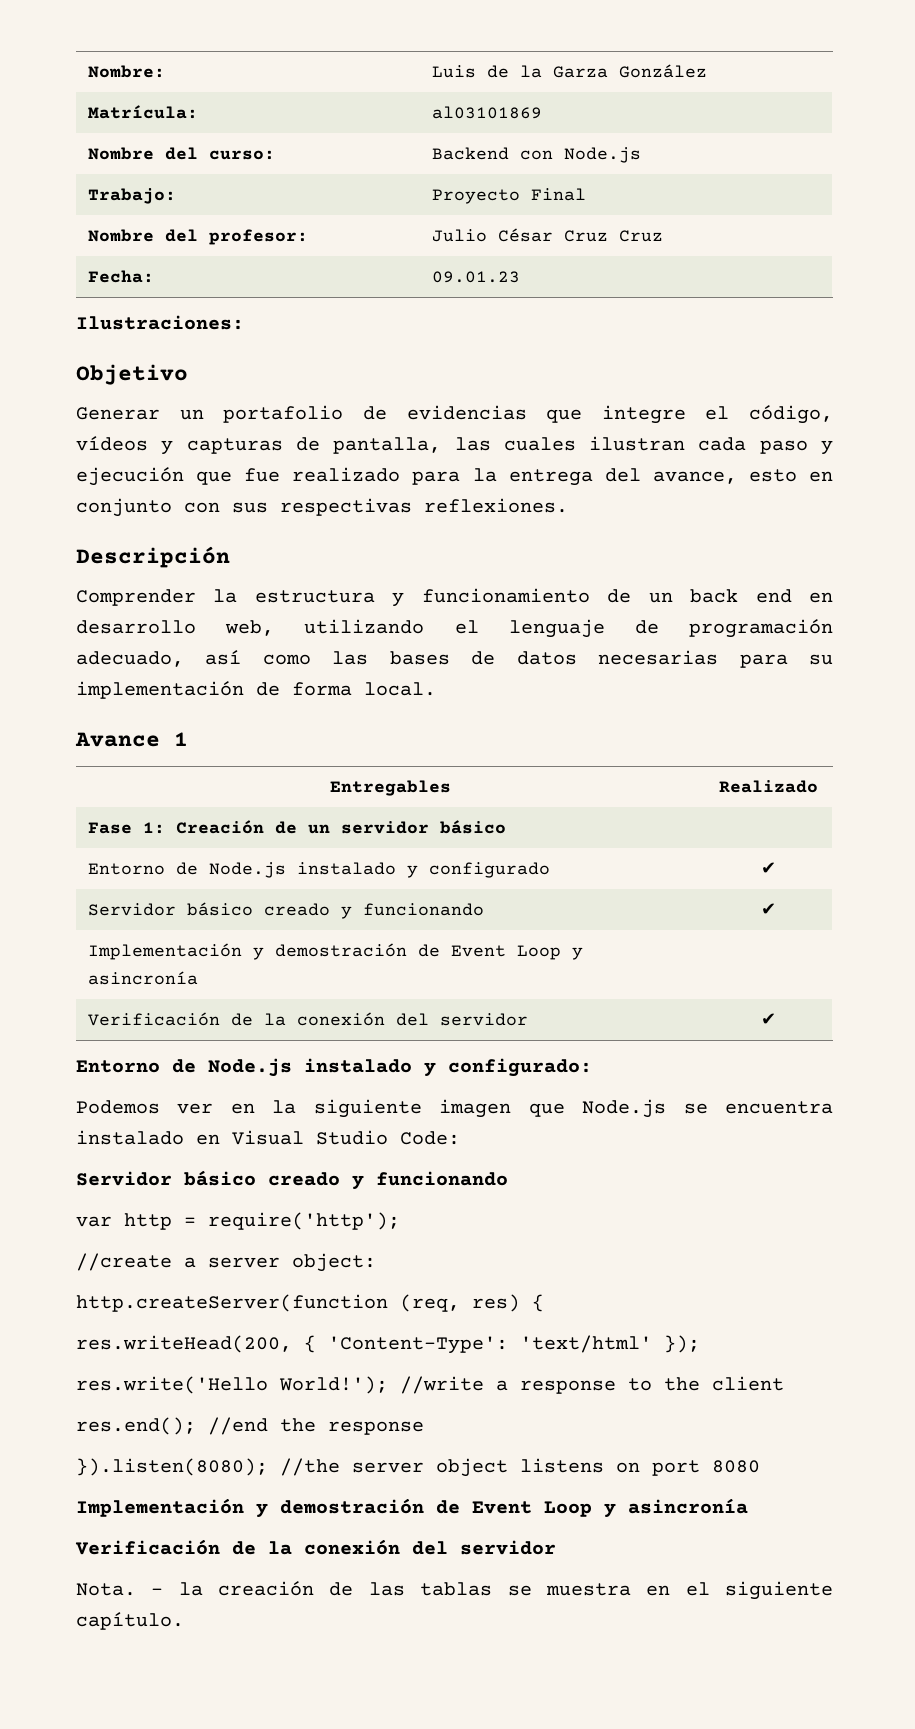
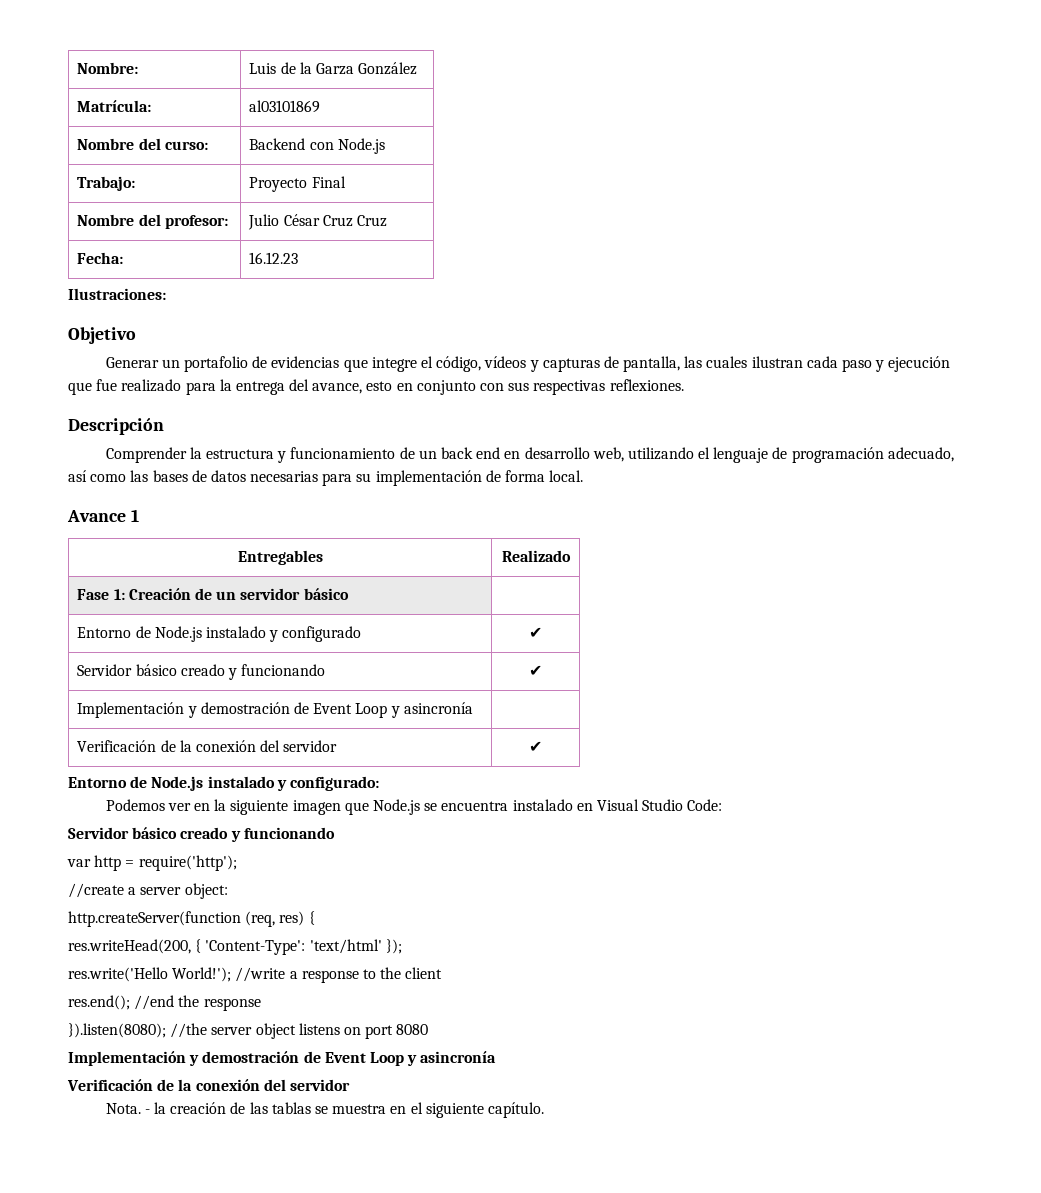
[431,271,520,283] 09.01.23 -> [249,252,299,264] 16.12.23

